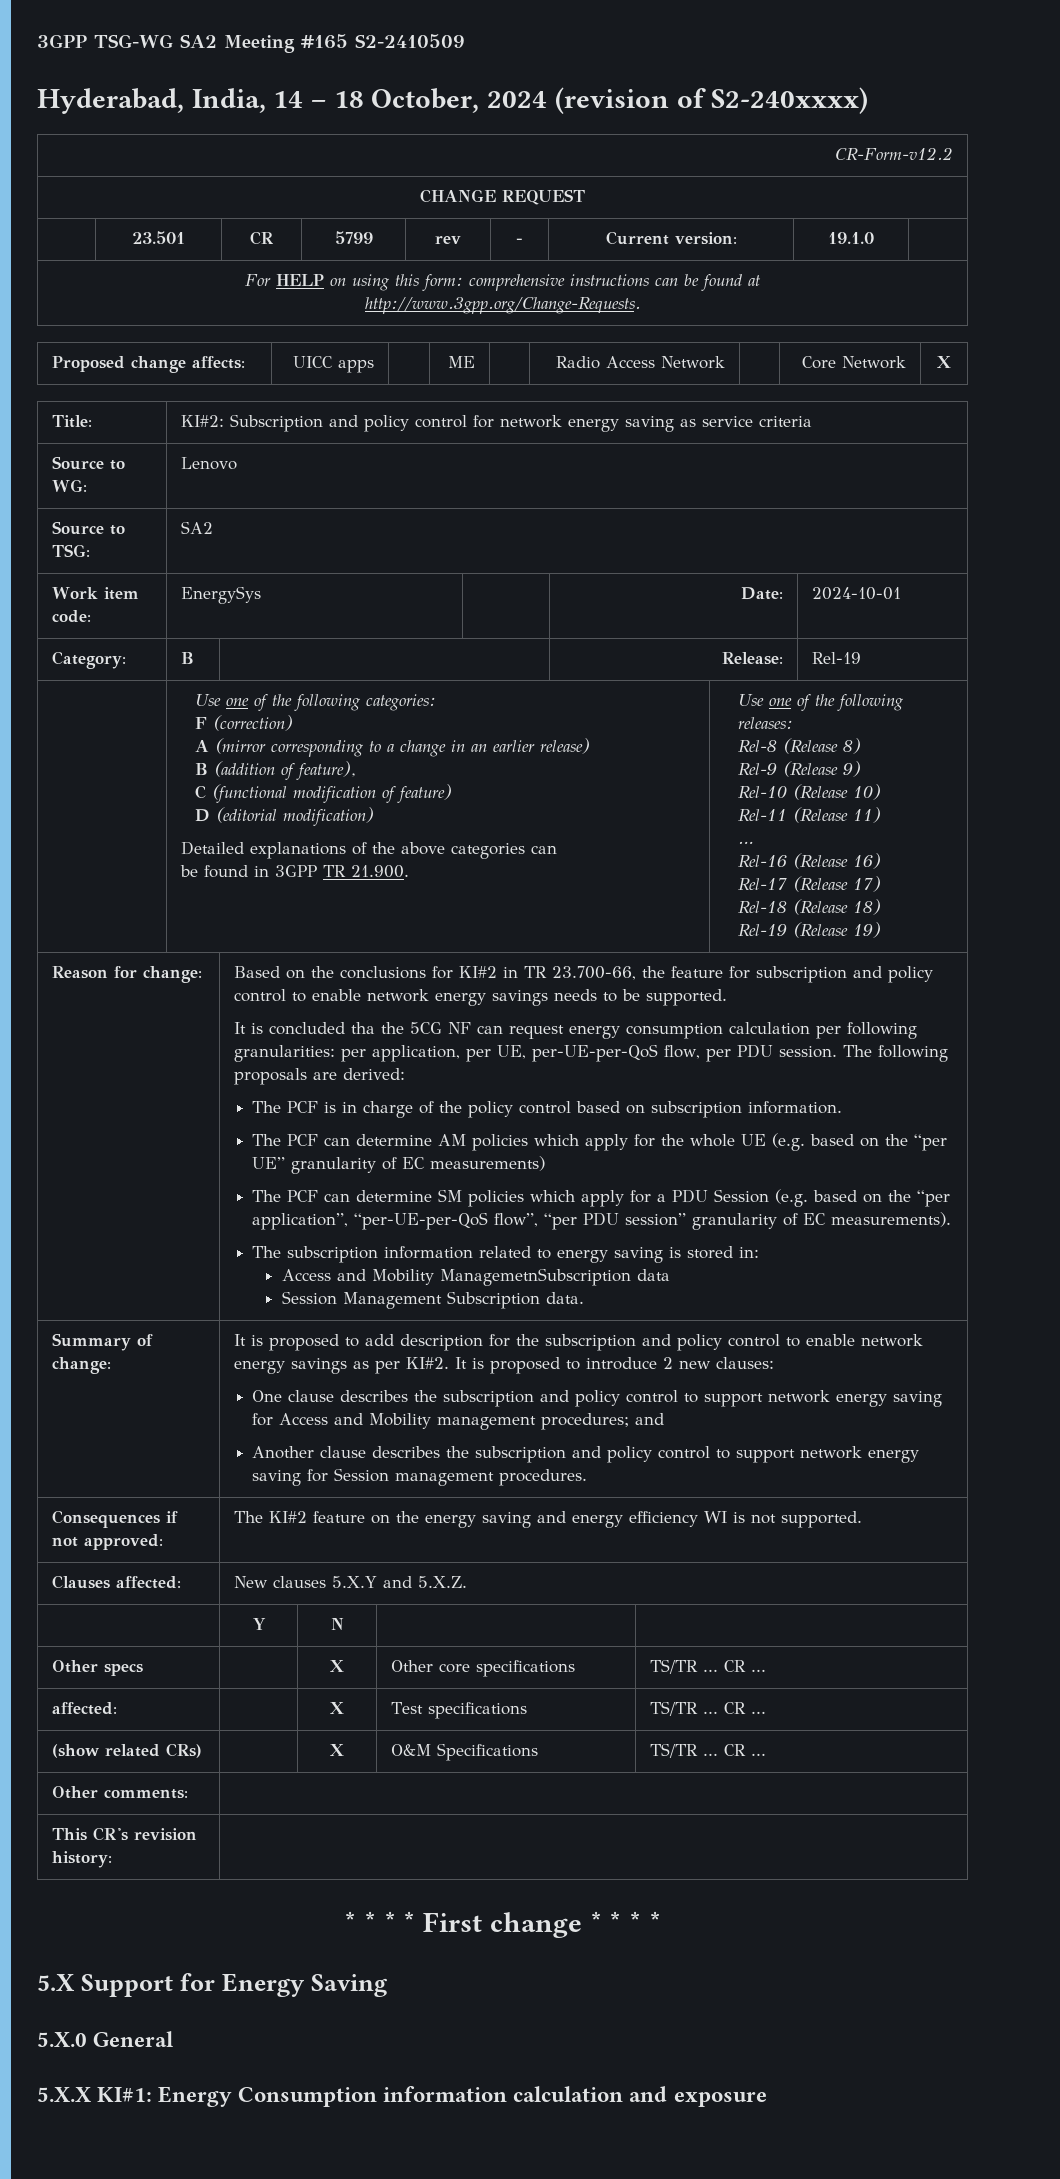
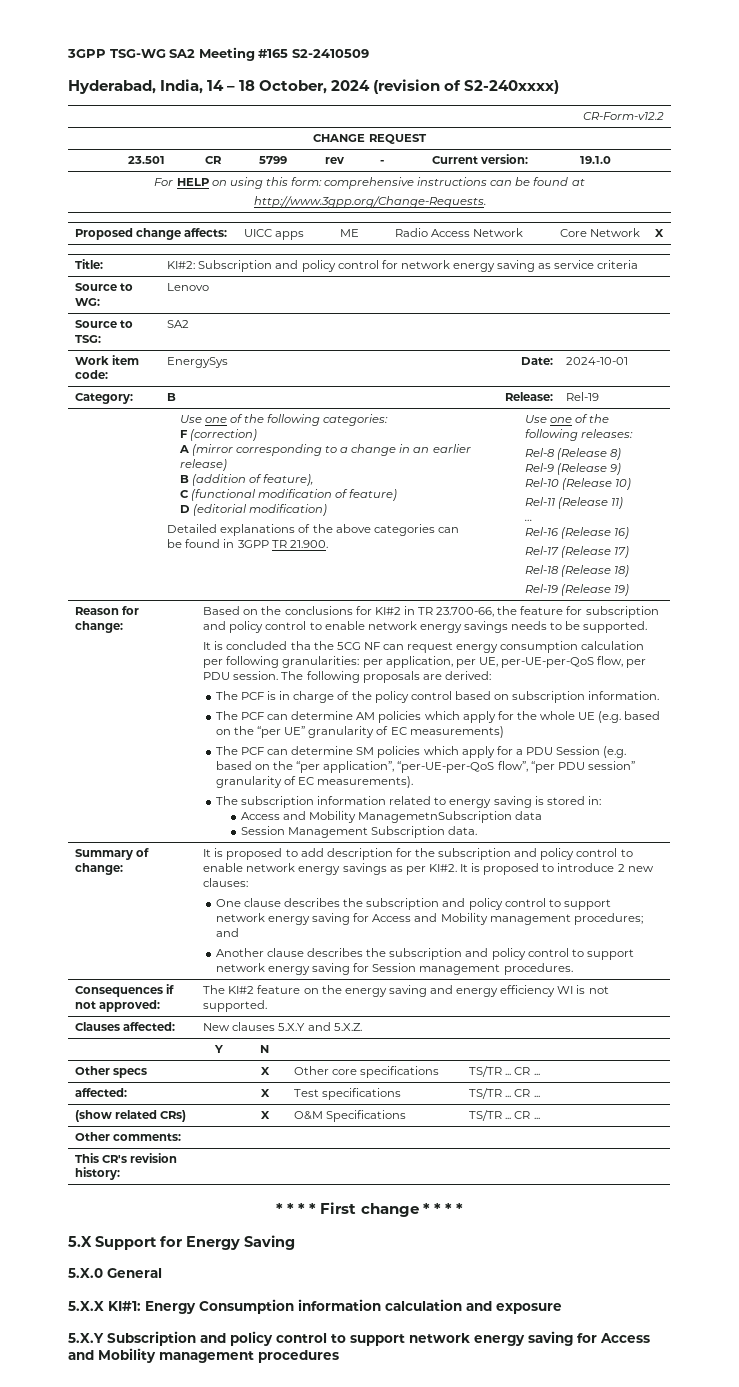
(767, 2099) none -> [68,1331,650,1346] [68,1348,339,1363] // 5.X.Y Subscription and policy control to support network energy saving for Access and Mobility management procedures

